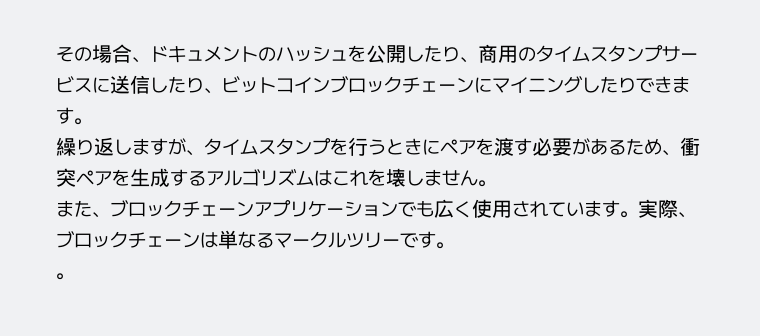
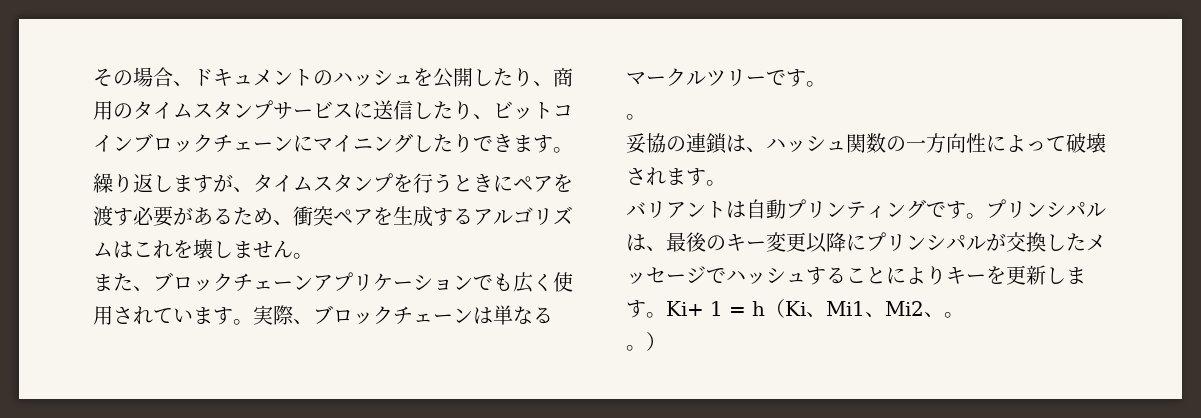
(74, 276) none -> [626,133,1106,154] [626,167,726,186] [626,199,1106,219] [626,232,1106,253] [626,265,1086,285] [626,299,964,318] [626,332,666,351] // 妥協の連鎖は、ハッシュ関数の一方向性によって破壊されます。 // バリアントは自動プリンティングです。プリンシパルは、最後のキー変更以降にプリンシパルが交換したメッセージでハッシュすることによりキーを更新します。Ki+ 1 = h（Ki、Mi1、Mi2、。 // 。）

